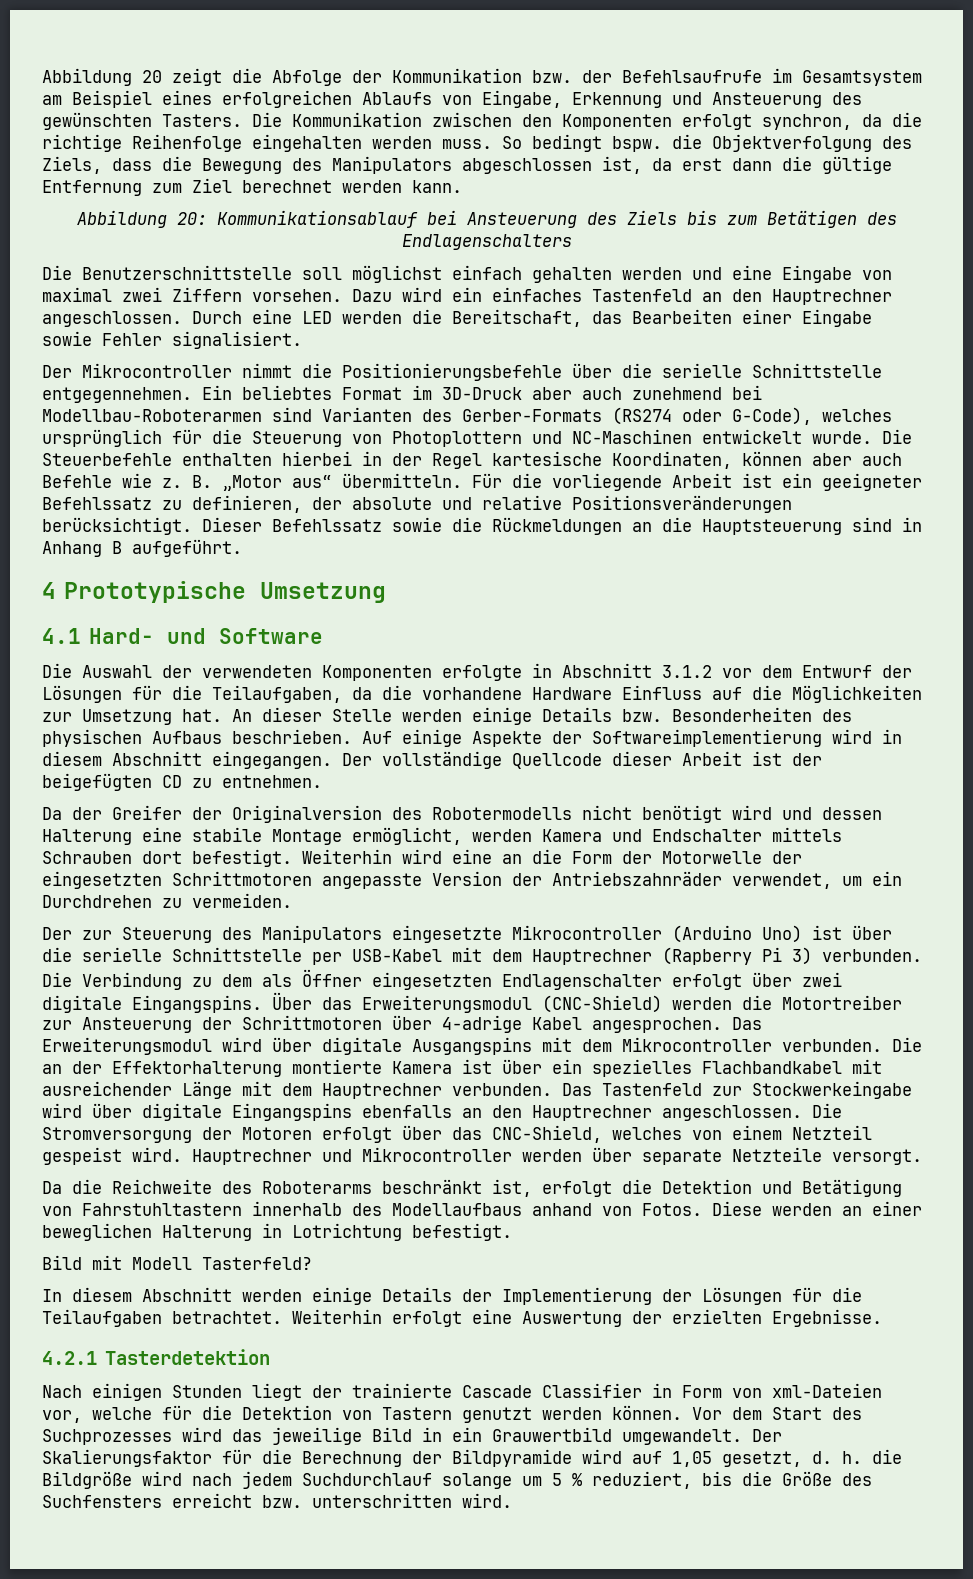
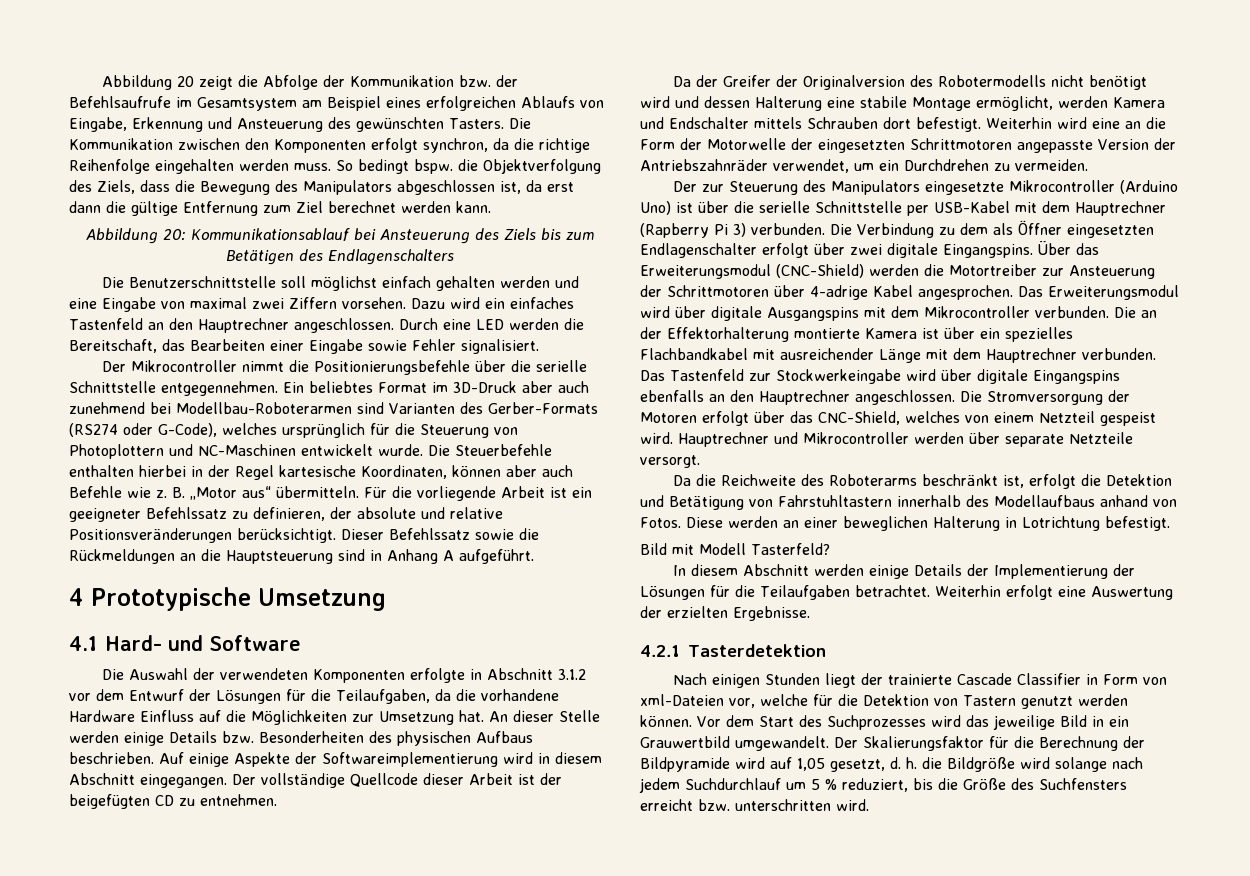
[112,541,122,554] B -> [443,550,454,561] A
(182, 1478) none -> [1055,757,1107,772] solange
[442,1473,512,1489] solange -> (781, 784) none

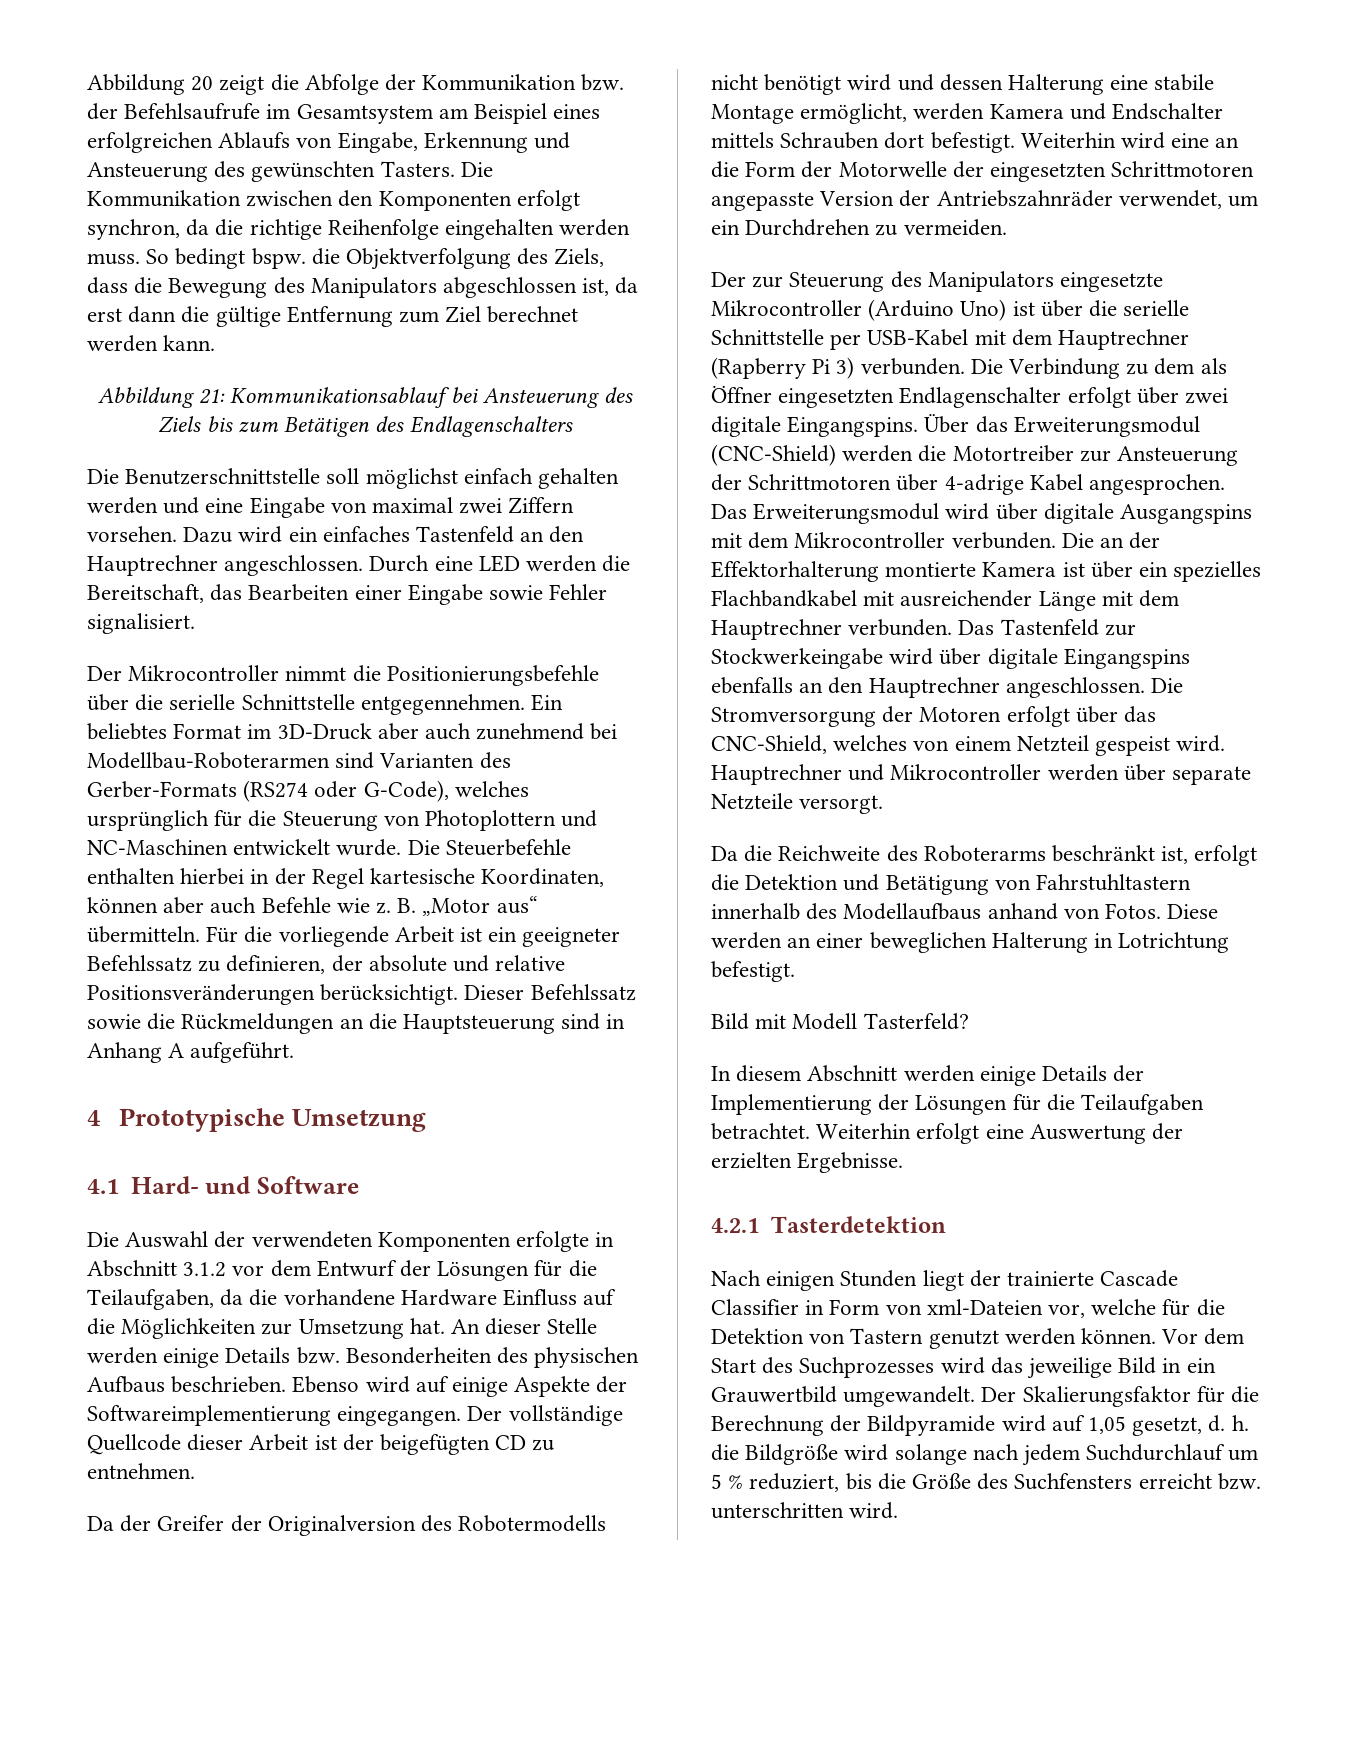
[162,229,186,241] 20: -> [199,388,226,404] 21:
[159,752,184,764] Auf -> [292,1376,449,1393] Ebenso wird auf
[503,752,602,764] [69,773,135,785] wird in diesem Abschnitt -> (331, 1415) none

